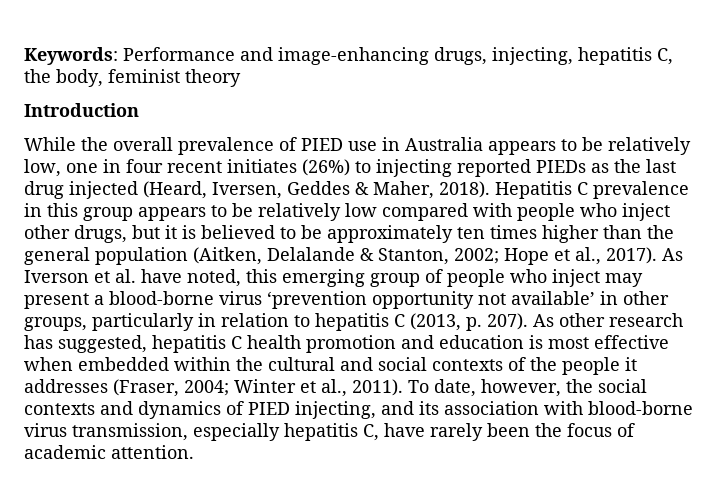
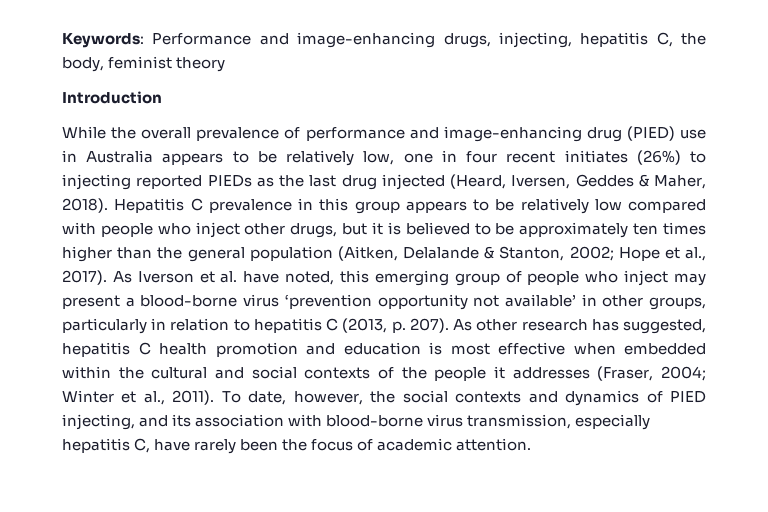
[301,138,343,151] PIED -> [305,126,675,142] performance and image-enhancing drug (PIED)

